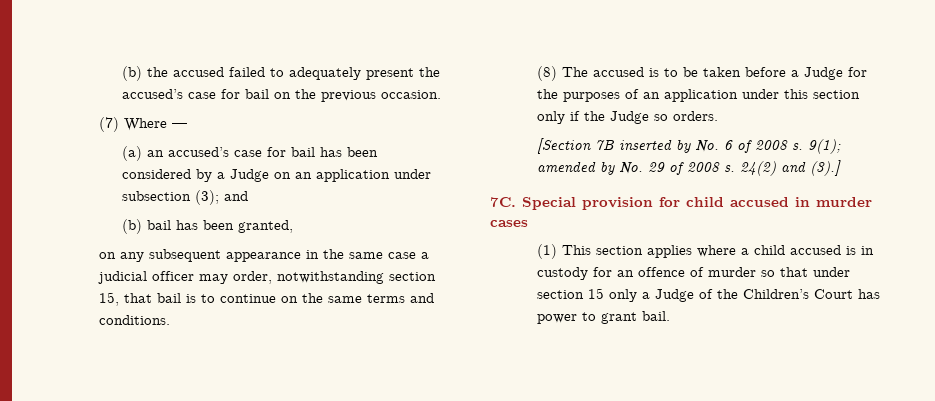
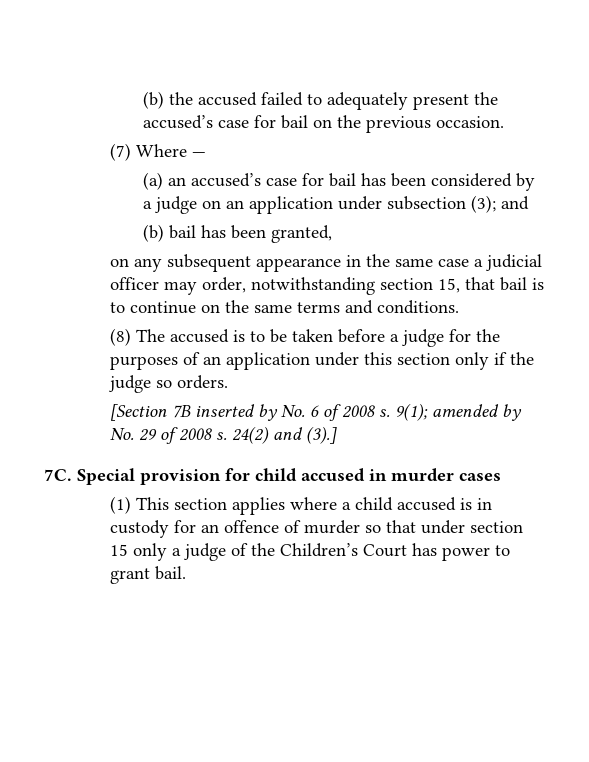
[230,169,270,182] Judge -> [154,196,197,214] judge
[803,67,843,80] Judge -> [401,329,444,347] judge
[609,111,649,124] Judge -> [108,375,151,393] judge
[654,289,694,302] Judge -> [183,543,226,561] judge

